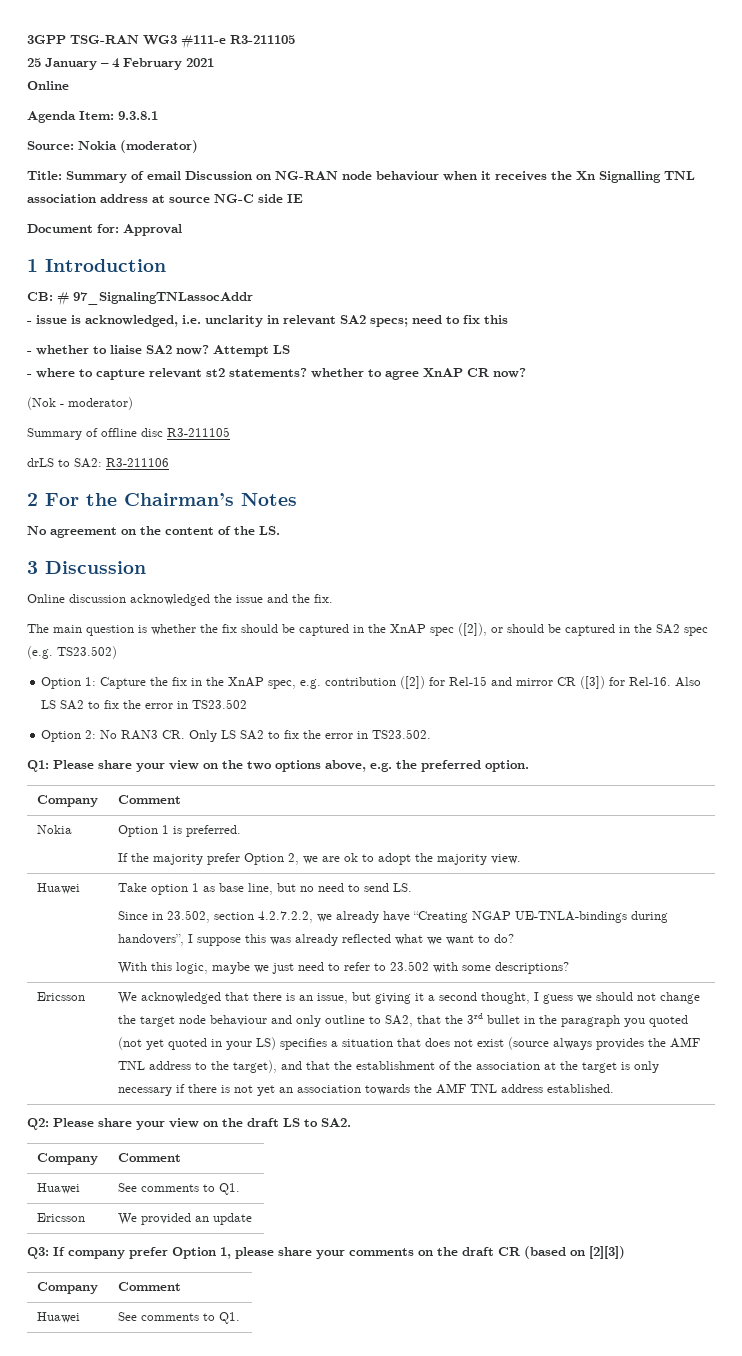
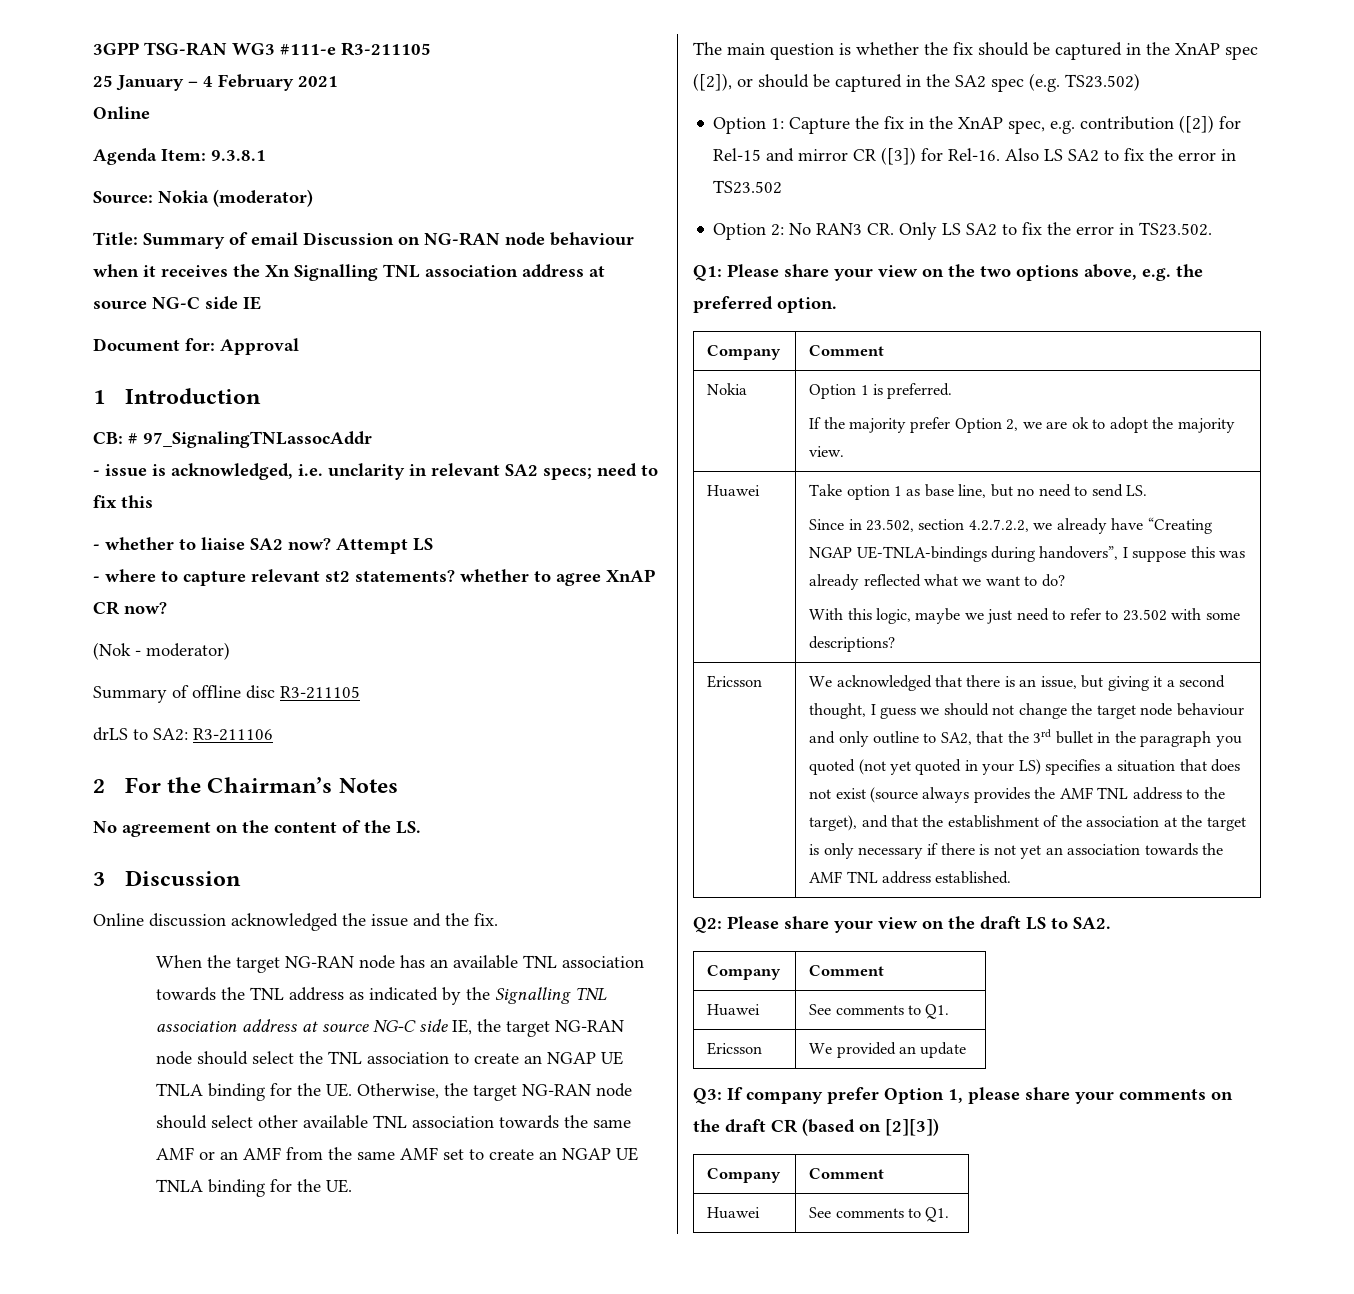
(333, 598) none -> [156,955,645,973] [156,987,608,1005] [156,1019,625,1037] [156,1051,624,1065] [156,1083,633,1101] [156,1115,632,1129] [156,1147,639,1161] [156,1179,353,1197] // When the target NG-RAN node has an available TNL association towards the TNL address as indicated by the Signalling TNL association address at source NG-C side IE, the target NG-RAN node should select the TNL association to create an NGAP UE TNLA binding for the UE. Otherwise, the target NG-RAN node should select other available TNL association towards the same AMF or an AMF from the same AMF set to create an NGAP UE TNLA binding for the UE.

